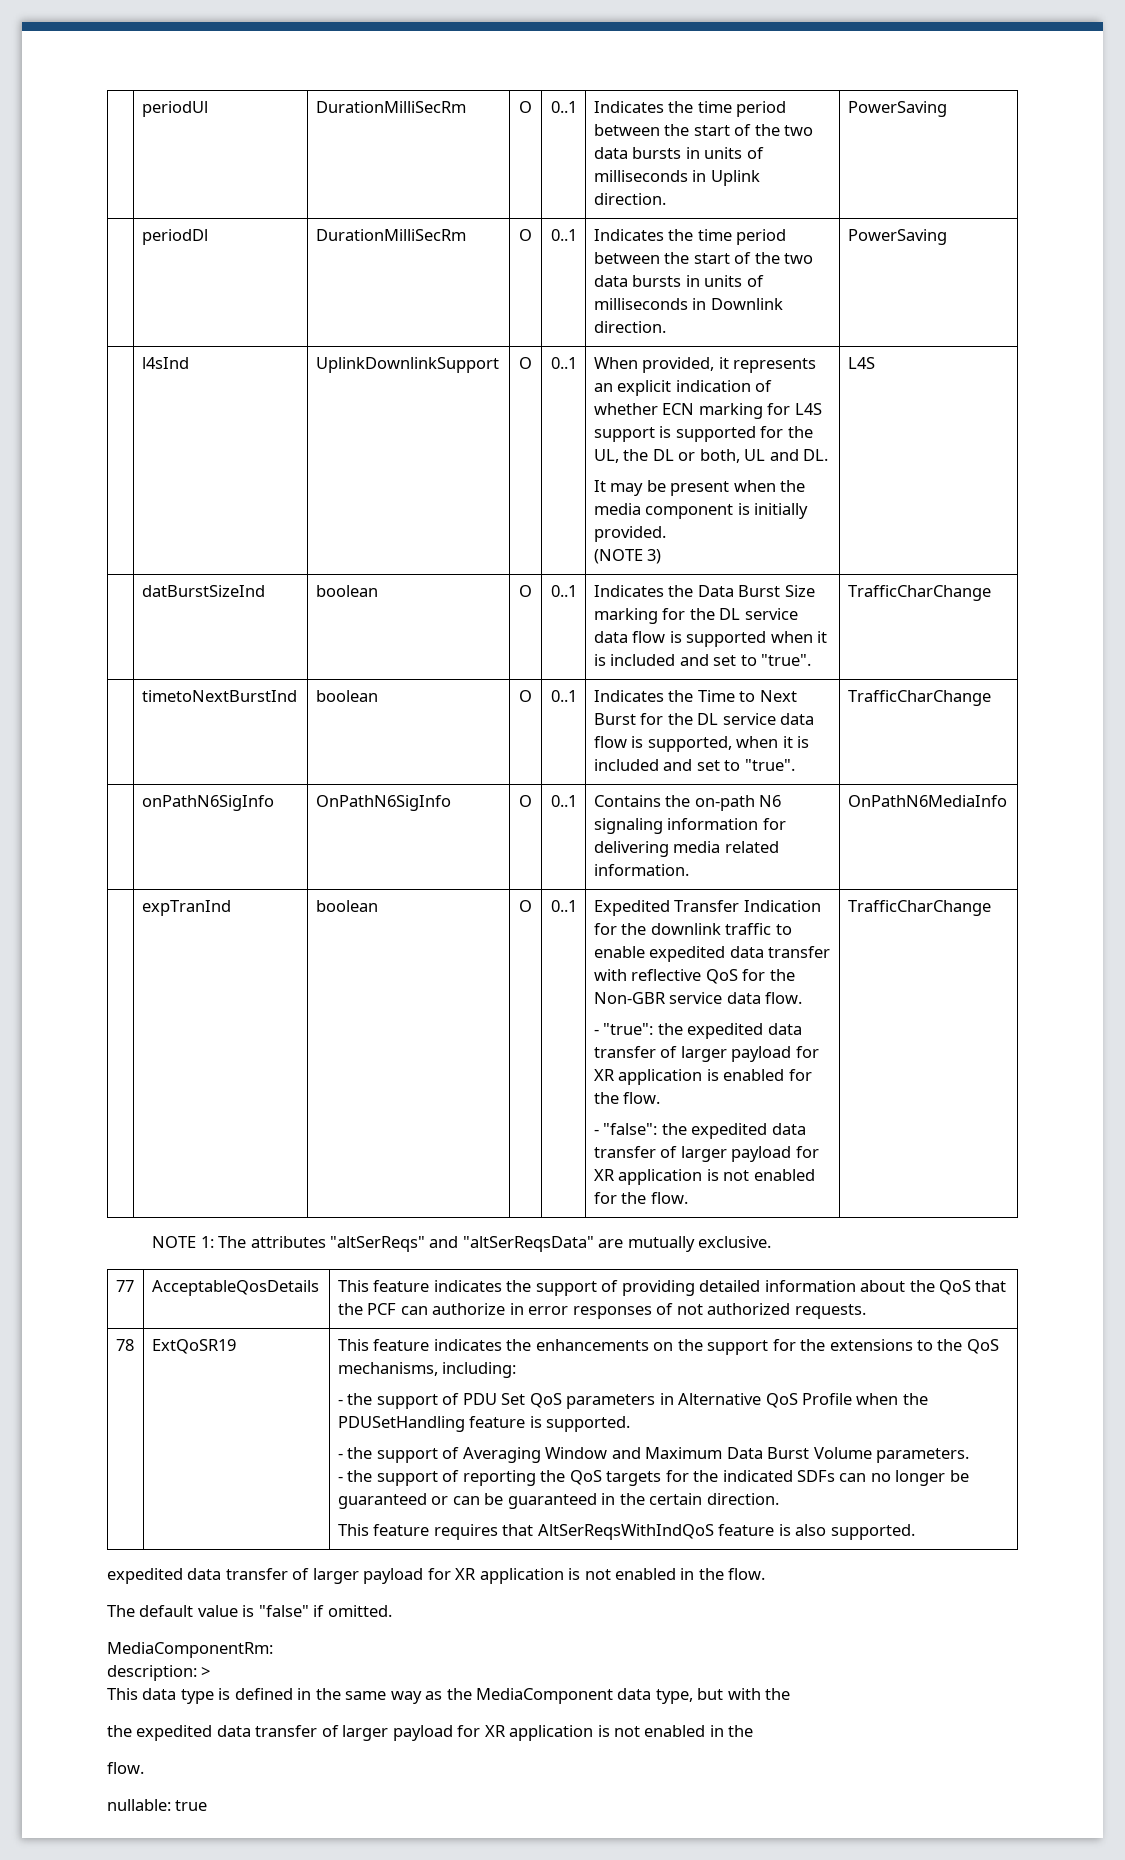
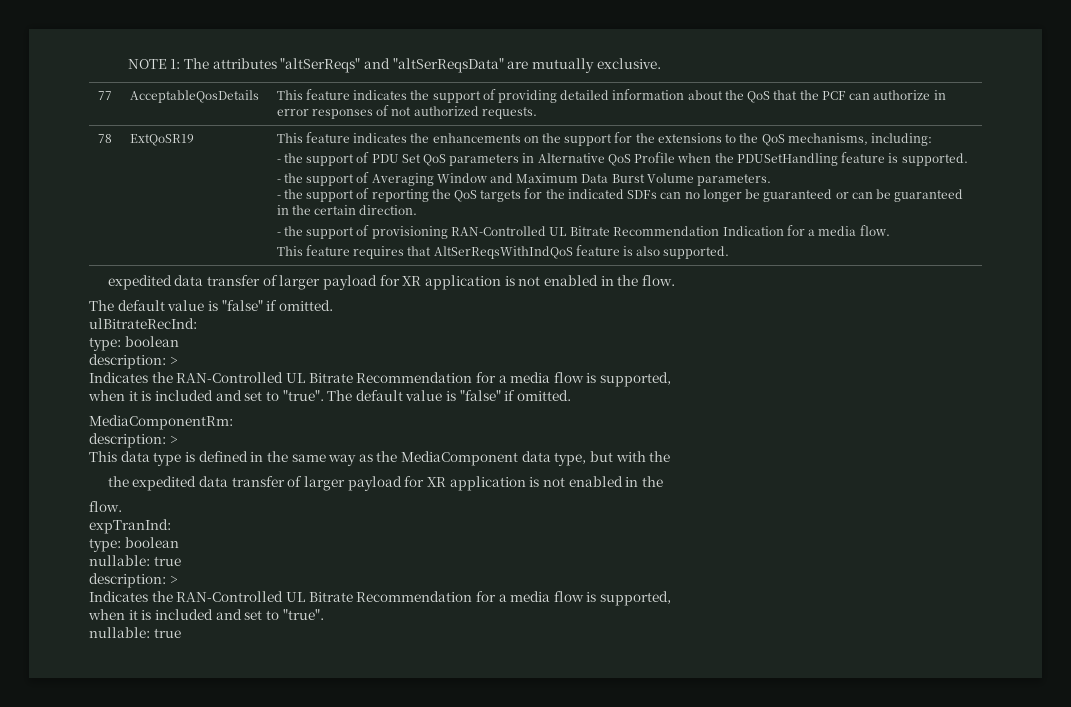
[141,101,208,117] [315,101,466,113] [519,101,532,113] [550,101,577,113] [593,101,787,117] [593,124,814,136] [593,147,764,159] [593,170,760,186] [593,193,666,205] [847,101,947,117] [141,229,208,245] [315,229,466,241] [519,229,532,241] [550,229,577,241] [593,229,787,245] [593,252,814,264] [593,275,764,287] [593,298,783,310] [593,321,666,333] [847,229,947,245] [141,357,189,369] [315,357,499,373] [519,357,532,369] [550,357,577,369] [593,357,817,373] [593,380,773,396] [593,403,822,419] [593,426,813,442] [593,449,829,463] [593,480,806,496] [593,503,809,519] [593,526,666,542] [593,549,662,564] [847,357,875,369] [141,585,265,597] [315,585,378,597] [519,585,532,597] [550,585,577,597] [593,585,815,597] [593,608,798,624] [593,631,828,647] [593,654,812,666] [847,585,991,601] [141,690,297,702] [315,690,378,702] [519,690,532,702] [550,690,577,702] [593,690,797,702] [593,713,815,725] [593,736,810,752] [593,759,795,771] [847,690,991,706] [141,795,274,811] [315,795,451,811] [519,795,532,807] [550,795,577,807] [593,795,782,811] [593,818,786,834] [593,841,779,857] [593,864,689,876] [847,795,1007,807] [141,900,231,916] [315,900,378,912] [519,900,532,912] [550,900,577,912] [593,900,821,916] [593,923,792,935] [593,946,831,962] [593,969,795,984] [593,992,803,1004] [593,1023,802,1039] [593,1046,819,1062] [593,1069,812,1085] [593,1092,661,1104] [593,1123,806,1139] [593,1146,819,1162] [593,1169,815,1185] [593,1192,688,1204] [847,900,991,916] | periodUl | DurationMilliSecRm | O | 0..1 | Indicates the time period between the start of the two data bursts in units of milliseconds in Uplink direction. | PowerSaving // | periodDl | DurationMilliSecRm | O | 0..1 | Indicates the time period between the start of the two data bursts in units of milliseconds in Downlink direction. | PowerSaving // | l4sInd | UplinkDownlinkSupport | O | 0..1 | When provided, it represents an explicit indication of whether ECN marking for L4S support is supported for the UL, the DL or both, UL and DL. // It may be present when the media component is initially provided. // (NOTE 3) | L4S // | datBurstSizeInd | boolean | O | 0..1 | Indicates the Data Burst Size marking for the DL service data flow is supported when it is included and set to "true". | TrafficCharChange // | timetoNextBurstInd | boolean | O | 0..1 | Indicates the Time to Next Burst for the DL service data flow is supported, when it is included and set to "true". | TrafficCharChange // | onPathN6SigInfo | OnPathN6SigInfo | O | 0..1 | Contains the on-path N6 signaling information for delivering media related information. | OnPathN6MediaInfo // | expTranInd | boolean | O | 0..1 | Expedited Transfer Indication for the downlink traffic to enable expedited data transfer with reflective QoS for the Non-GBR service data flow. // - "true": the expedited data transfer of larger payload for XR application is enabled for the flow. // - "false": the expedited data transfer of larger payload for XR application is not enabled for the flow. | TrafficCharChange // -> (127, 64) none
(779, 1499) none -> [276,225,890,239] // - the support of provisioning RAN-Controlled UL Bitrate Recommendation Indication for a media flow.
(392, 1611) none -> [89,318,197,329] [89,336,179,351] [89,354,178,369] [89,372,672,387] [88,390,572,401] // ulBitrateRecInd: // type: boolean // description: > // Indicates the RAN-Controlled UL Bitrate Recommendation for a media flow is supported, // when it is included and set to "true". The default value is "false" if omitted.
[107,1799,208,1811] // nullable: true -> [89,519,171,534] [89,537,179,552] [89,555,181,566] [89,573,178,588] [89,591,672,606] [88,609,324,620] [89,627,181,638] // expTranInd: // type: boolean // nullable: true // description: > // Indicates the RAN-Controlled UL Bitrate Recommendation for a media flow is supported, // when it is included and set to "true". // nullable: true

